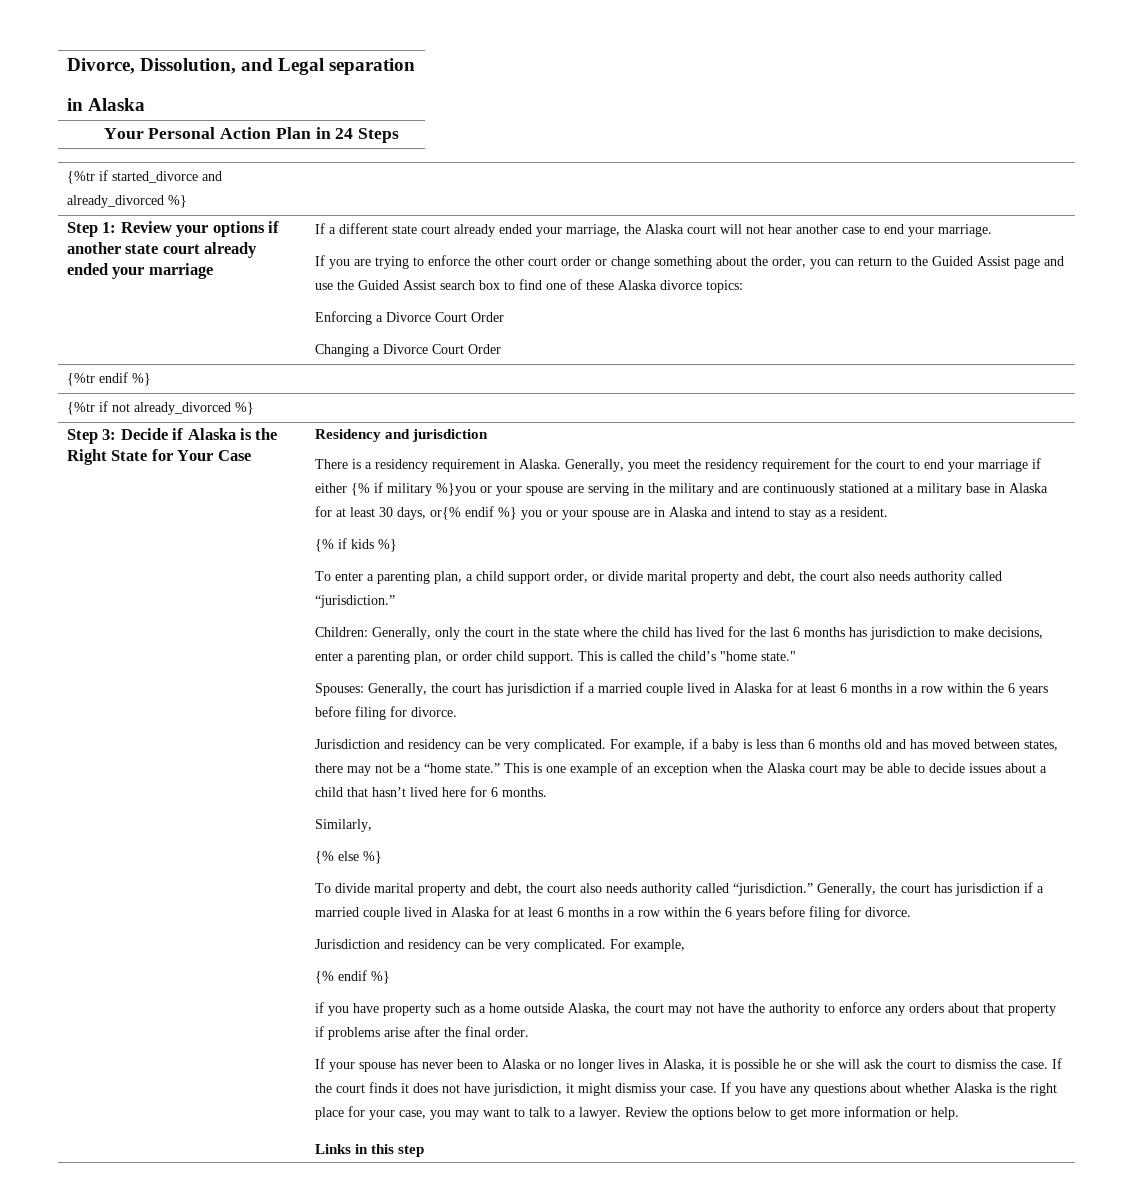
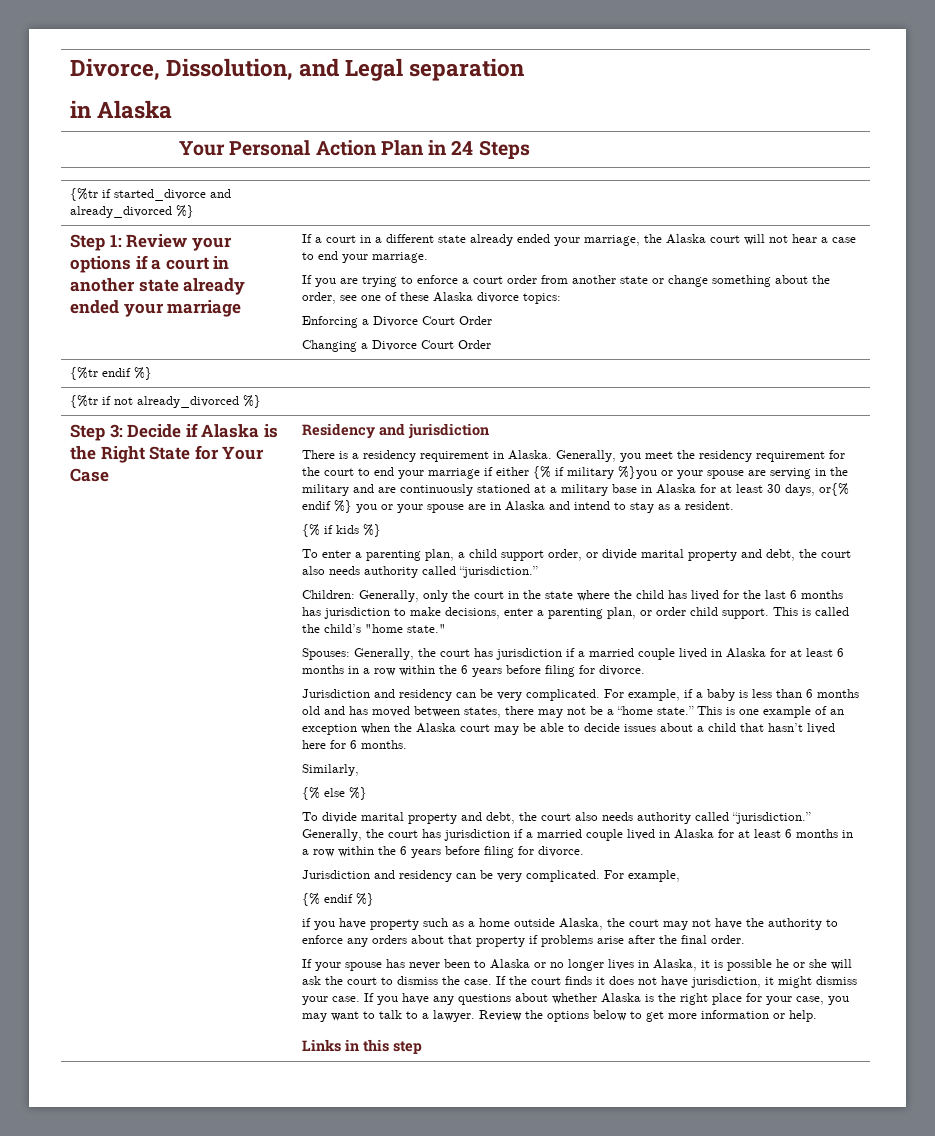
[66,242,200,254] another state court -> [151,256,230,270] [70,278,179,292] a court in another state
(336, 230) none -> [326,235,383,243] court in a
[420,225,450,234] court -> (467, 239) none
[795,224,838,234] another -> [821,237,829,243] a
[473,256,591,266] the other court order -> [462,275,649,284] a court order from another state
[809,256,1064,269] [314,279,542,290] you can return to the Guided Assist page and use the Guided Assist search box to find -> [340,295,358,301] see

